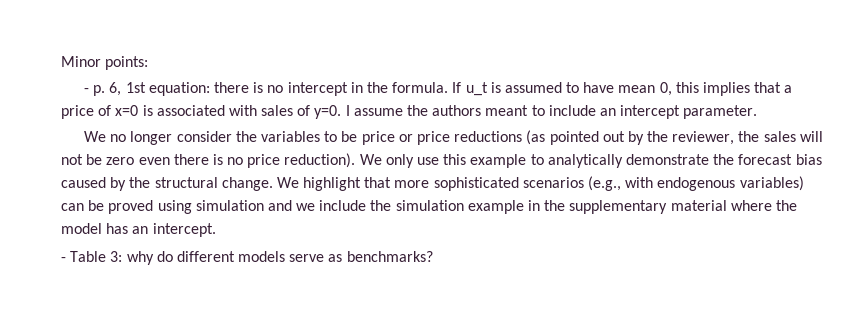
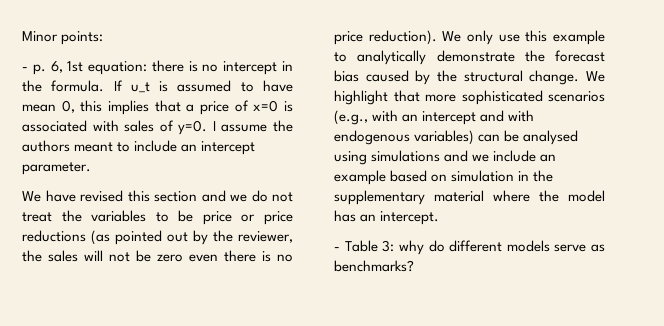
[110,131,232,145] no longer consider -> [45,190,293,202] [22,212,52,222] have revised this section and we do not treat
[657,176,804,191] [61,200,524,214] endogenous variables) can be proved using simulation and we include the simulation example -> [402,110,535,125] [334,130,579,145] [334,150,557,165] [334,170,515,185] an intercept and with endogenous variables) can be analysed using simulations and we include an example based on simulation

